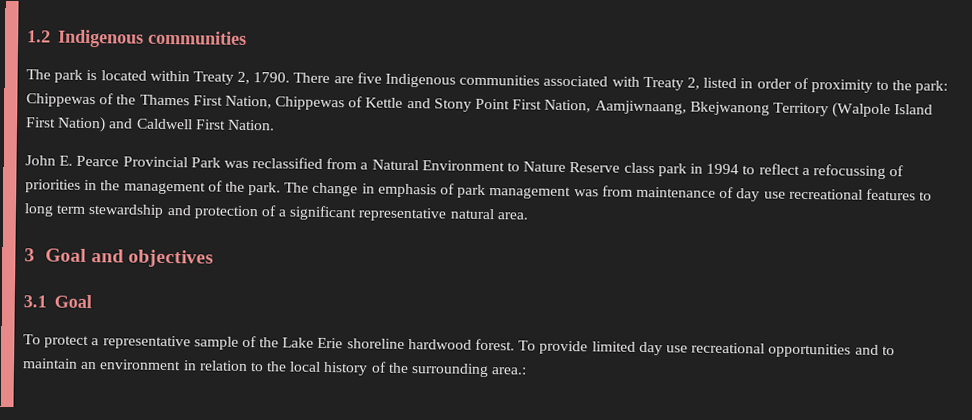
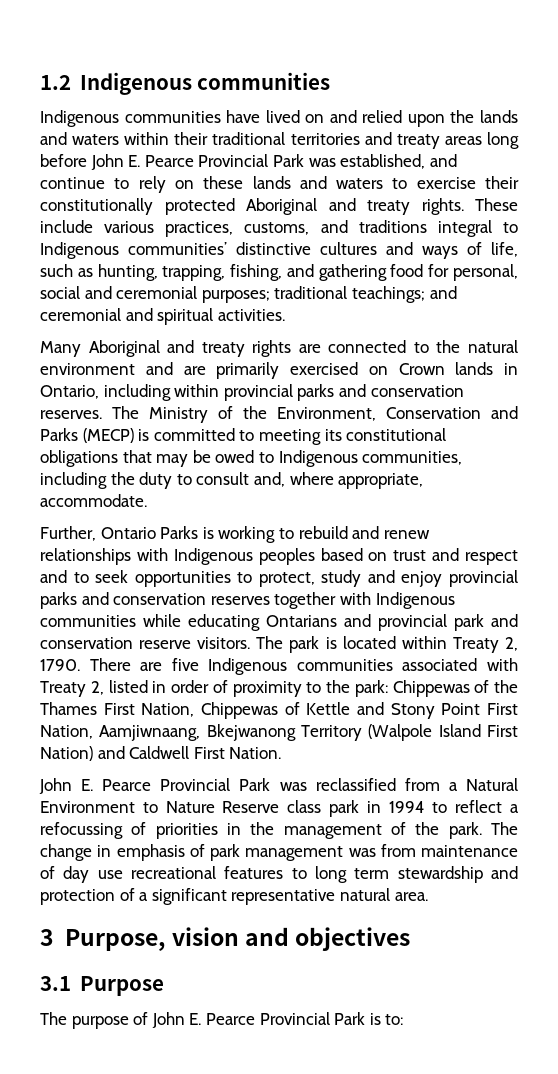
(247, 37) none -> [40,110,518,127] [40,132,519,149] [40,154,457,170] [40,176,519,193] [40,198,518,215] [40,220,519,237] [40,242,519,259] [40,264,518,281] [40,286,457,303] [40,308,285,325] [40,340,518,357] [40,362,518,379] [40,384,464,401] [40,406,518,423] [40,428,447,445] [40,450,463,467] [40,472,424,489] [40,494,147,507] [40,526,430,543] [40,548,518,565] [40,570,518,587] [40,592,455,609] [40,614,518,631] [40,637,251,649] Indigenous communities have lived on and relied upon the lands and waters within their traditional territories and treaty areas long before John E. Pearce Provincial Park was established, and continue to rely on these lands and waters to exercise their constitutionally protected Aboriginal and treaty rights. These include various practices, customs, and traditions integral to Indigenous communities’ distinctive cultures and ways of life, such as hunting, trapping, fishing, and gathering food for personal, social and ceremonial purposes; traditional teachings; and ceremonial and spiritual activities. // Many Aboriginal and treaty rights are connected to the natural environment and are primarily exercised on Crown lands in Ontario, including within provincial parks and conservation reserves. The Ministry of the Environment, Conservation and Parks (MECP) is committed to meeting its constitutional obligations that may be owed to Indigenous communities, including the duty to consult and, where appropriate, accommodate. // Further, Ontario Parks is working to rebuild and renew relationships with Indigenous peoples based on trust and respect and to seek opportunities to protect, study and enjoy provincial parks and conservation reserves together with Indigenous communities while educating Ontarians and provincial park and conservation reserve visitors.
[45,248,88,262] Goal -> [65,927,239,951] Purpose, vision
[53,294,92,309] [23,334,895,358] [22,358,528,378] Goal // To protect a representative sample of the Lake Erie shoreline hardwood forest. To provide limited day use recreational opportunities and to maintain an environment in relation to the local history of the surrounding area.: -> [79,976,164,996] [40,1012,404,1029] Purpose // The purpose of John E. Pearce Provincial Park is to:

